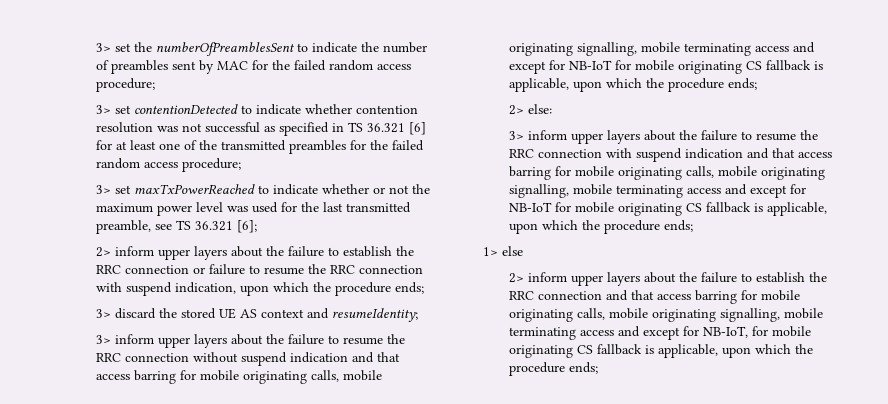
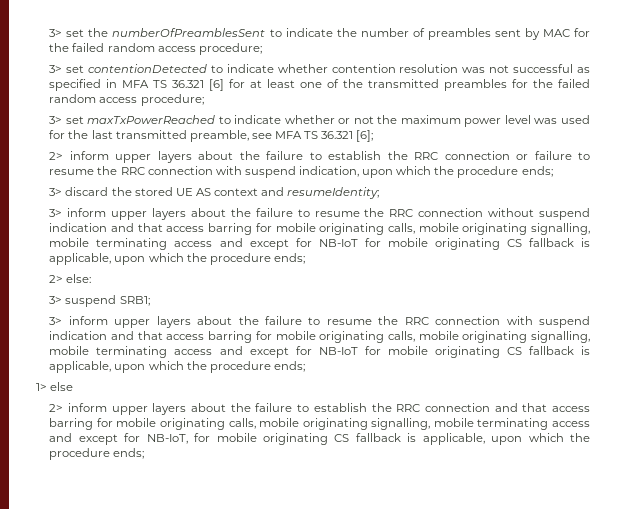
(345, 127) none -> [122,80,150,88] MFA
(173, 227) none -> [274,131,302,139] MFA
(553, 109) none -> [49,295,150,307] // 3> suspend SRB1;

